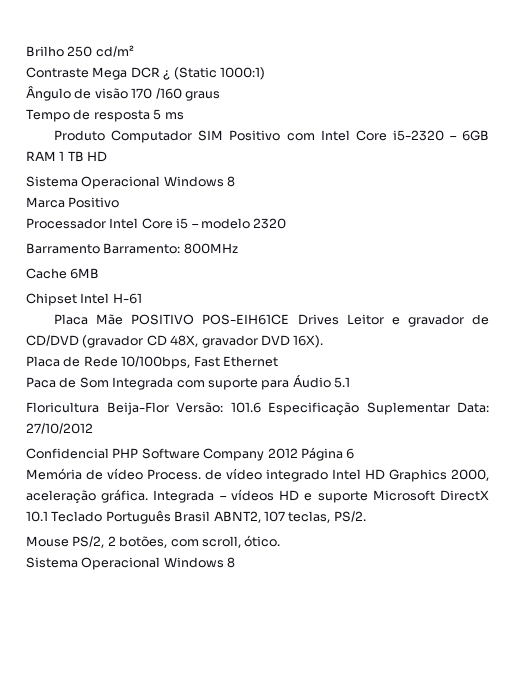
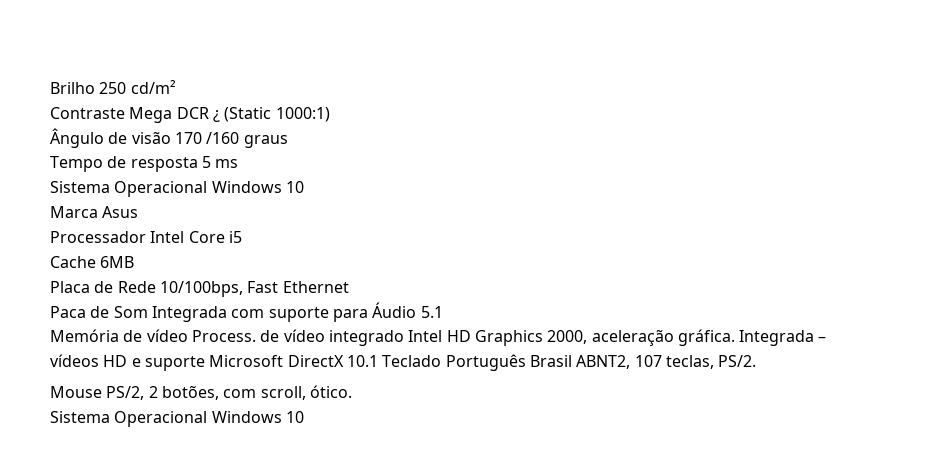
[54,130,489,143] [26,151,108,162] [26,176,236,189] // Produto Computador SIM Positivo com Intel Core i5-2320 – 6GB RAM 1 TB HD // Sistema Operacional Windows 8 -> [50,181,304,197] // Sistema Operacional Windows 10
[68,197,120,208] Positivo -> [102,206,139,218] Asus
[191,218,287,229] [26,243,238,254] [26,268,100,279] [26,293,142,306] [54,314,490,327] [26,335,324,348] – modelo 2320 // Barramento Barramento: 800MHz // Cache 6MB // Chipset Intel H-61 // Placa Mãe POSITIVO POS-EIH61CE Drives Leitor e gravador de CD/DVD (gravador CD 48X, gravador DVD 16X). -> [50,256,135,268] // Cache 6MB
[26,402,489,416] [26,423,93,434] [26,447,355,461] // Floricultura Beija-Flor Versão: 101.6 Especificação Suplementar Data: 27/10/2012 // Confidencial PHP Software Company 2012 Página 6 -> (443, 312) none
[227,557,236,568] 8 -> [285,411,304,423] 10

